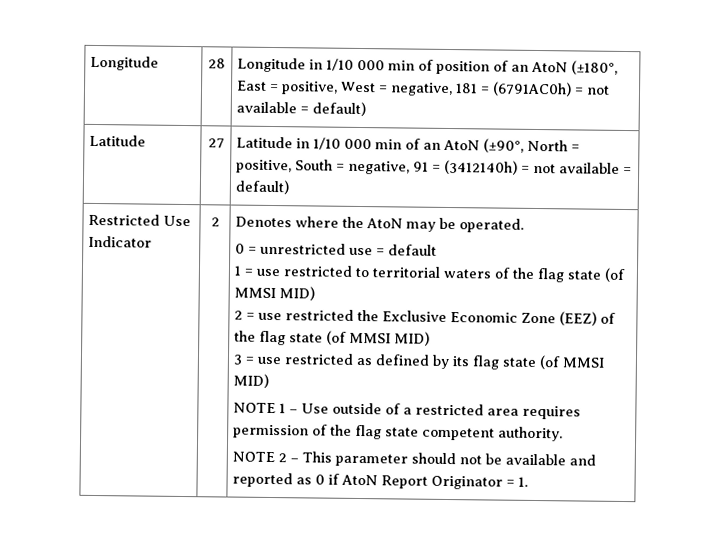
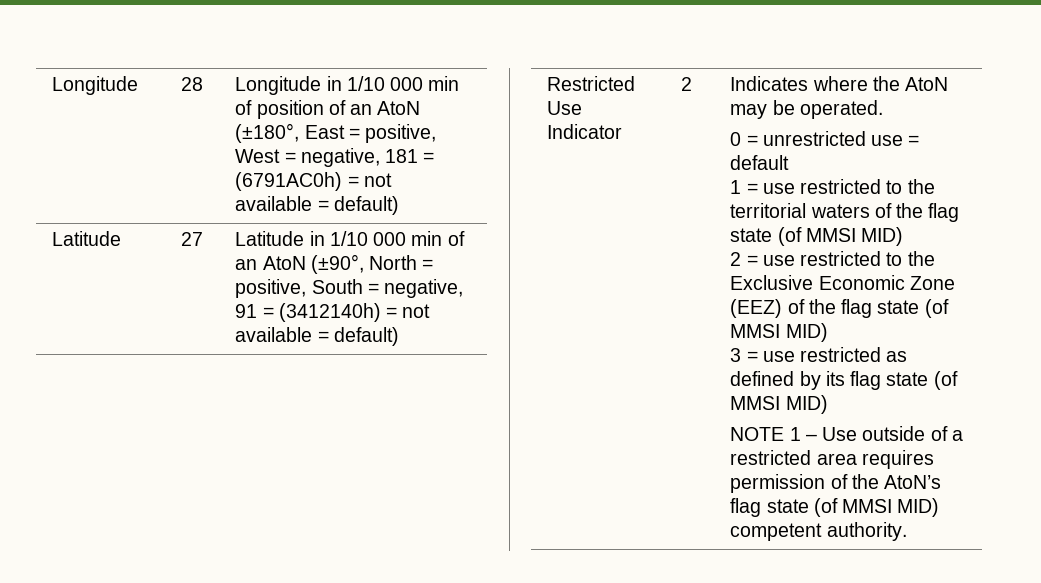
[235,216,293,228] Denotes -> [730,76,809,91] Indicates
(370, 272) none -> [907,179,935,194] the
(355, 315) none -> [886,252,903,266] to
[355,424,420,440] flag state -> [884,475,942,489] [730,498,940,517] AtoN’s flag state (of MMSI MID)
[232,451,597,467] [232,472,529,490] // NOTE 2 – This parameter should not be available and reported as 0 if AtoN Report Originator = 1. -> (907, 531) none

